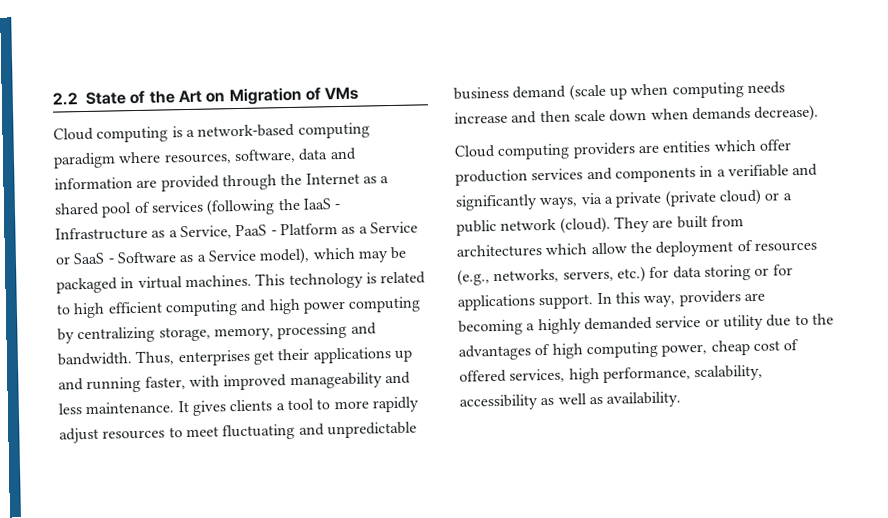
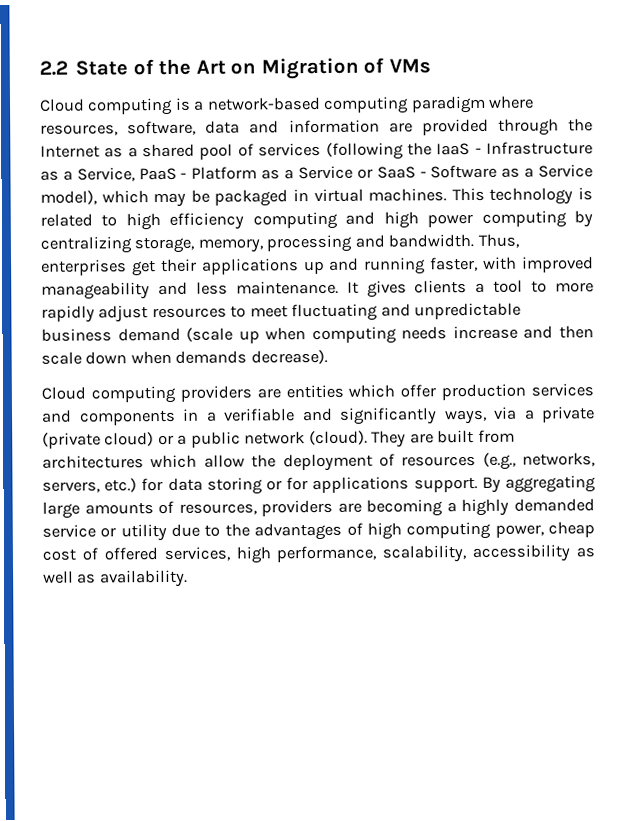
[107,301,162,314] efficient -> [169,212,245,230] efficiency
[596,292,676,308] In this way, -> [481,475,596,493] [42,500,257,519] By aggregating large amounts of resources,

